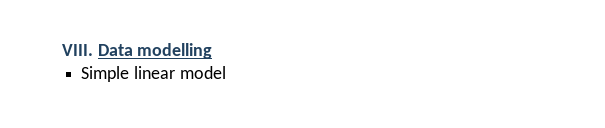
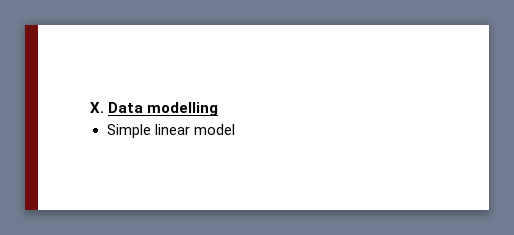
[62,44,93,56] VIII. -> [90,102,104,113] X.

